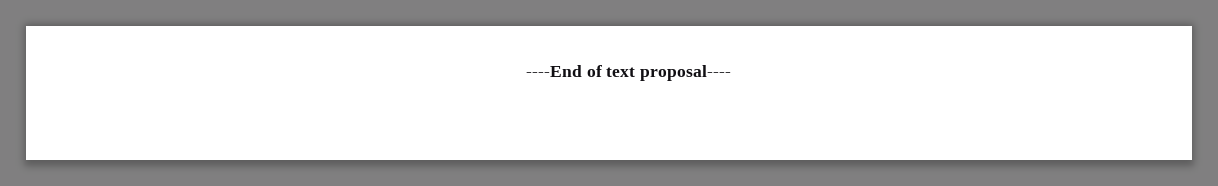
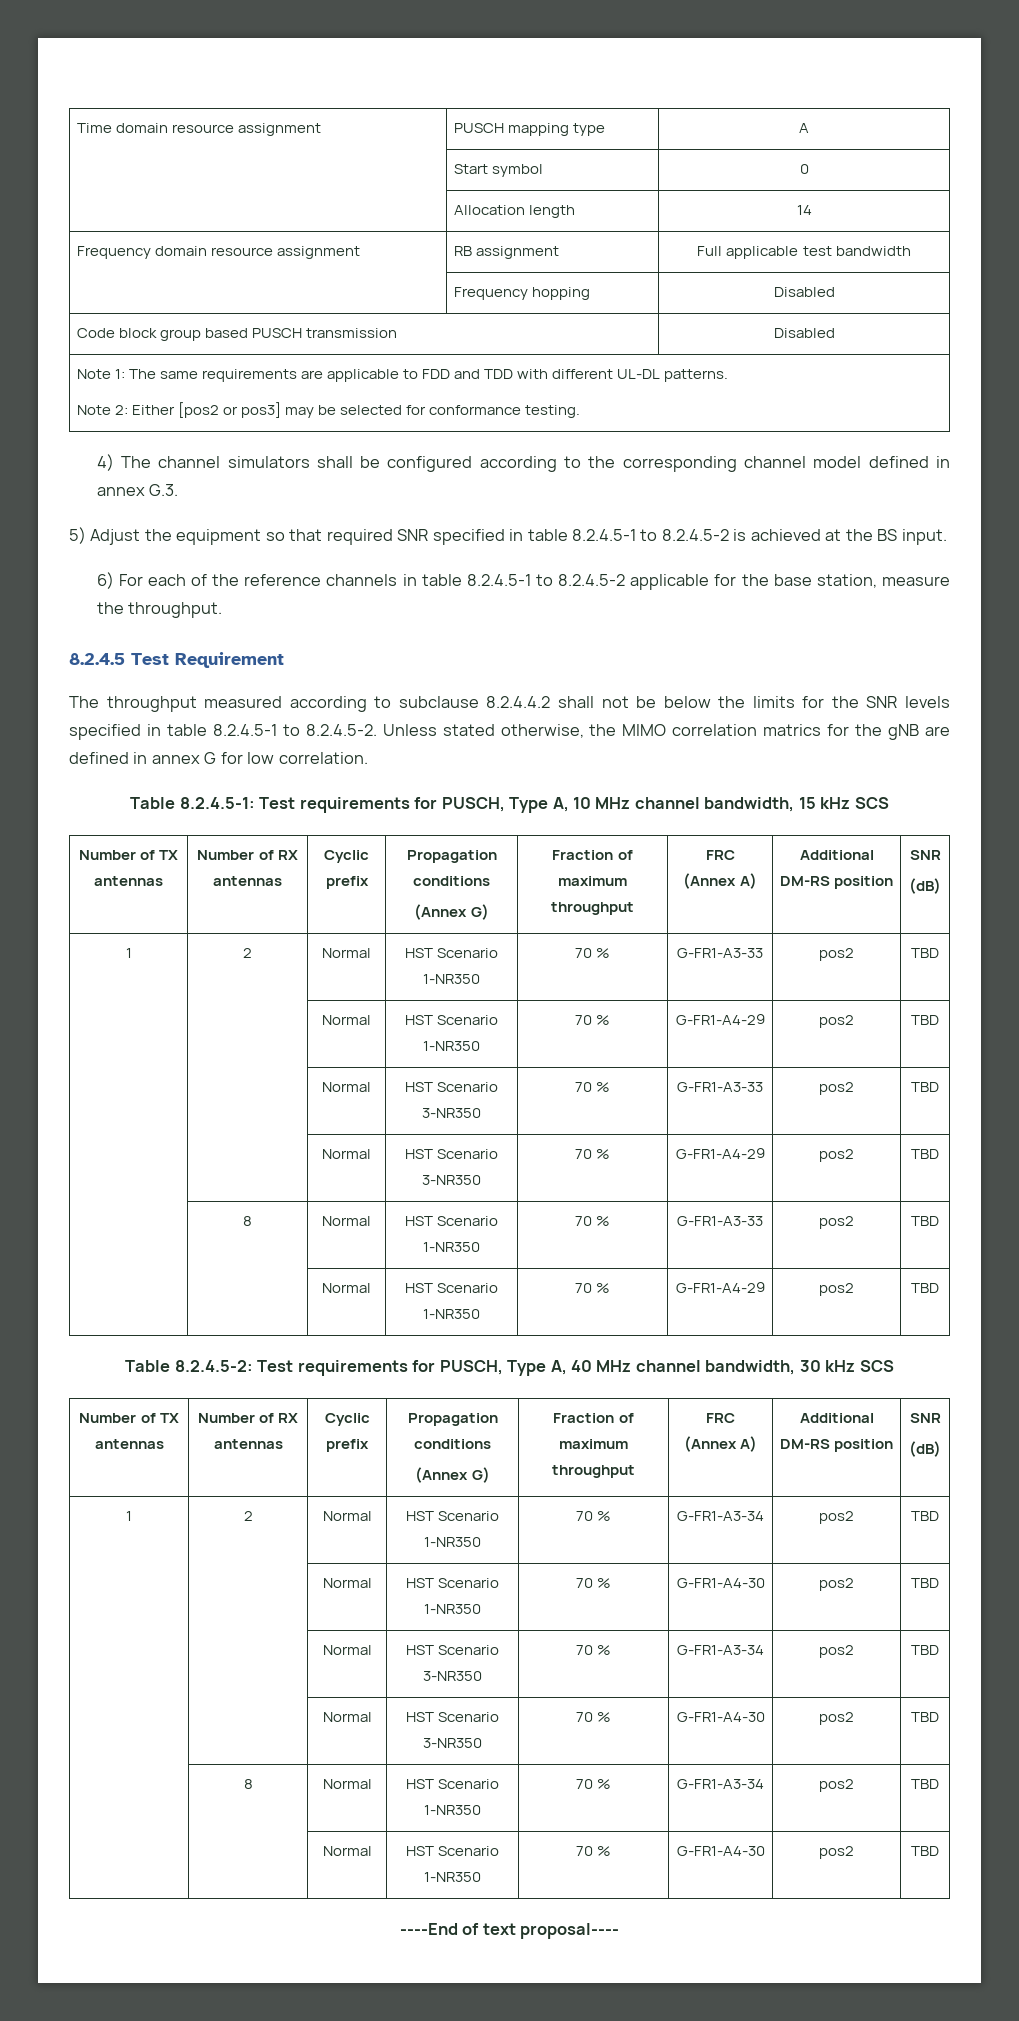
(525, 71) none -> [76,123,321,136] [453,123,605,136] [799,123,809,133] [453,164,543,177] [799,164,809,174] [453,205,575,218] [796,205,812,215] [76,246,360,259] [453,246,559,259] [697,246,911,259] [453,287,590,300] [773,287,835,297] [76,328,397,341] [773,328,835,338] [76,369,729,382] [76,402,581,418] [96,454,950,472] [96,484,178,496] [69,527,947,545] [96,572,951,590] [96,602,222,618] [69,652,284,668] [69,696,950,712] [69,724,950,740] [69,752,368,764] [130,797,889,813] [78,850,179,860] [94,876,163,886] [197,850,298,860] [213,876,282,886] [324,850,369,863] [325,876,369,889] [406,850,497,863] [413,876,490,886] [414,904,489,920] [552,850,633,860] [558,876,627,886] [551,902,634,915] [705,850,735,860] [683,873,757,889] [799,850,874,860] [779,876,894,889] [909,850,941,860] [909,878,941,894] [125,948,132,958] [243,948,252,958] [322,948,371,958] [404,948,499,958] [423,974,480,984] [574,948,611,958] [677,948,763,958] [819,948,854,961] [911,948,939,958] [322,1015,371,1025] [404,1015,499,1025] [423,1041,480,1051] [574,1015,611,1025] [675,1014,765,1025] [819,1015,854,1028] [911,1015,939,1025] [322,1082,371,1092] [404,1082,499,1092] [422,1108,481,1118] [574,1082,611,1092] [677,1082,763,1092] [819,1082,854,1095] [911,1082,939,1092] [322,1149,371,1159] [404,1149,499,1159] [422,1175,481,1185] [574,1149,611,1159] [675,1148,765,1159] [819,1149,854,1162] [911,1149,939,1159] [243,1216,252,1226] [322,1216,371,1226] [404,1216,499,1226] [423,1242,480,1252] [574,1216,611,1226] [677,1216,763,1226] [819,1216,854,1229] [911,1216,939,1226] [322,1283,371,1293] [404,1283,499,1293] [423,1309,480,1319] [574,1283,611,1293] [675,1282,765,1293] [819,1283,854,1296] [911,1283,939,1293] [125,1360,894,1376] [79,1413,179,1423] [94,1439,164,1449] [197,1413,299,1423] [213,1439,283,1449] [324,1413,370,1426] [326,1439,369,1452] [407,1413,498,1426] [414,1439,491,1449] [415,1467,490,1483] [553,1413,634,1423] [559,1439,628,1449] [552,1465,635,1478] [706,1413,735,1423] [683,1436,758,1452] [799,1413,874,1423] [779,1439,894,1452] [909,1413,941,1423] [909,1441,941,1457] [126,1511,132,1521] [243,1511,253,1521] [322,1511,372,1521] [405,1511,500,1521] [424,1537,481,1547] [575,1511,612,1521] [677,1511,764,1521] [819,1511,854,1524] [911,1511,939,1521] [322,1578,372,1588] [405,1578,500,1588] [424,1604,481,1614] [575,1578,612,1588] [676,1578,765,1588] [819,1578,854,1591] [911,1578,939,1588] [322,1645,372,1655] [405,1645,500,1655] [423,1671,482,1681] [575,1645,612,1655] [677,1645,764,1655] [819,1645,854,1658] [911,1645,939,1655] [322,1712,372,1722] [405,1712,500,1722] [423,1738,482,1748] [575,1712,612,1722] [676,1712,765,1722] [819,1712,854,1725] [911,1712,939,1722] [243,1779,253,1789] [322,1779,372,1789] [405,1779,500,1789] [424,1805,481,1815] [575,1779,612,1789] [677,1779,764,1789] [819,1779,854,1792] [911,1779,939,1789] [322,1846,372,1856] [405,1846,500,1856] [424,1872,481,1882] [575,1846,612,1856] [676,1846,765,1856] [819,1846,854,1859] [911,1846,939,1856] Time domain resource assignment | PUSCH mapping type | A // | Start symbol | 0 // | Allocation length | 14 // Frequency domain resource assignment | RB assignment | Full applicable test bandwidth // | Frequency hopping | Disabled // Code block group based PUSCH transmission | Disabled // Note 1: The same requirements are applicable to FDD and TDD with different UL-DL patterns. // Note 2: Either [pos2 or pos3] may be selected for conformance testing. // 4) The channel simulators shall be configured according to the corresponding channel model defined in annex G.3. // 5) Adjust the equipment so that required SNR specified in table 8.2.4.5-1 to 8.2.4.5-2 is achieved at the BS input. // 6) For each of the reference channels in table 8.2.4.5-1 to 8.2.4.5-2 applicable for the base station, measure the throughput. // 8.2.4.5 Test Requirement // The throughput measured according to subclause 8.2.4.4.2 shall not be below the limits for the SNR levels specified in table 8.2.4.5-1 to 8.2.4.5-2. Unless stated otherwise, the MIMO correlation matrics for the gNB are defined in annex G for low correlation. // Table 8.2.4.5-1: Test requirements for PUSCH, Type A, 10 MHz channel bandwidth, 15 kHz SCS // Number of TX antennas | Number of RX antennas | Cyclic prefix | Propagation conditions // (Annex G) | Fraction of maximum throughput | FRC // (Annex A) | Additional DM-RS position | SNR // (dB) // 1 | 2 | Normal | HST Scenario 1-NR350 | 70 % | G-FR1-A3-33 | pos2 | TBD // | | Normal | HST Scenario 1-NR350 | 70 % | G-FR1-A4-29 | pos2 | TBD // | | Normal | HST Scenario 3-NR350 | 70 % | G-FR1-A3-33 | pos2 | TBD // | | Normal | HST Scenario 3-NR350 | 70 % | G-FR1-A4-29 | pos2 | TBD // | 8 | Normal | HST Scenario 1-NR350 | 70 % | G-FR1-A3-33 | pos2 | TBD // | | Normal | HST Scenario 1-NR350 | 70 % | G-FR1-A4-29 | pos2 | TBD // Table 8.2.4.5-2: Test requirements for PUSCH, Type A, 40 MHz channel bandwidth, 30 kHz SCS // Number of TX antennas | Number of RX antennas | Cyclic prefix | Propagation conditions // (Annex G) | Fraction of maximum throughput | FRC // (Annex A) | Additional DM-RS position | SNR // (dB) // 1 | 2 | Normal | HST Scenario 1-NR350 | 70 % | G-FR1-A3-34 | pos2 | TBD // | | Normal | HST Scenario 1-NR350 | 70 % | G-FR1-A4-30 | pos2 | TBD // | | Normal | HST Scenario 3-NR350 | 70 % | G-FR1-A3-34 | pos2 | TBD // | | Normal | HST Scenario 3-NR350 | 70 % | G-FR1-A4-30 | pos2 | TBD // | 8 | Normal | HST Scenario 1-NR350 | 70 % | G-FR1-A3-34 | pos2 | TBD // | | Normal | HST Scenario 1-NR350 | 70 % | G-FR1-A4-30 | pos2 | TBD //

